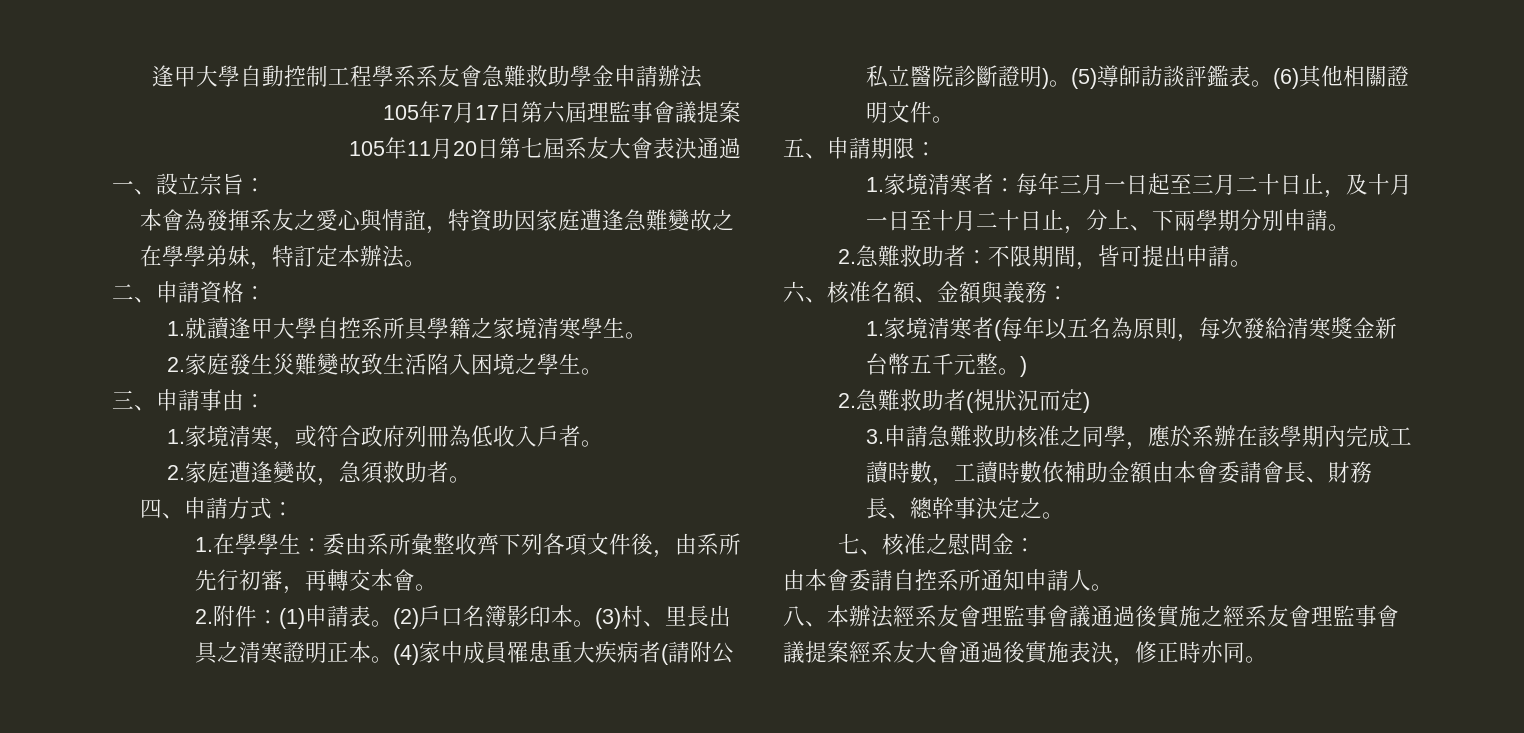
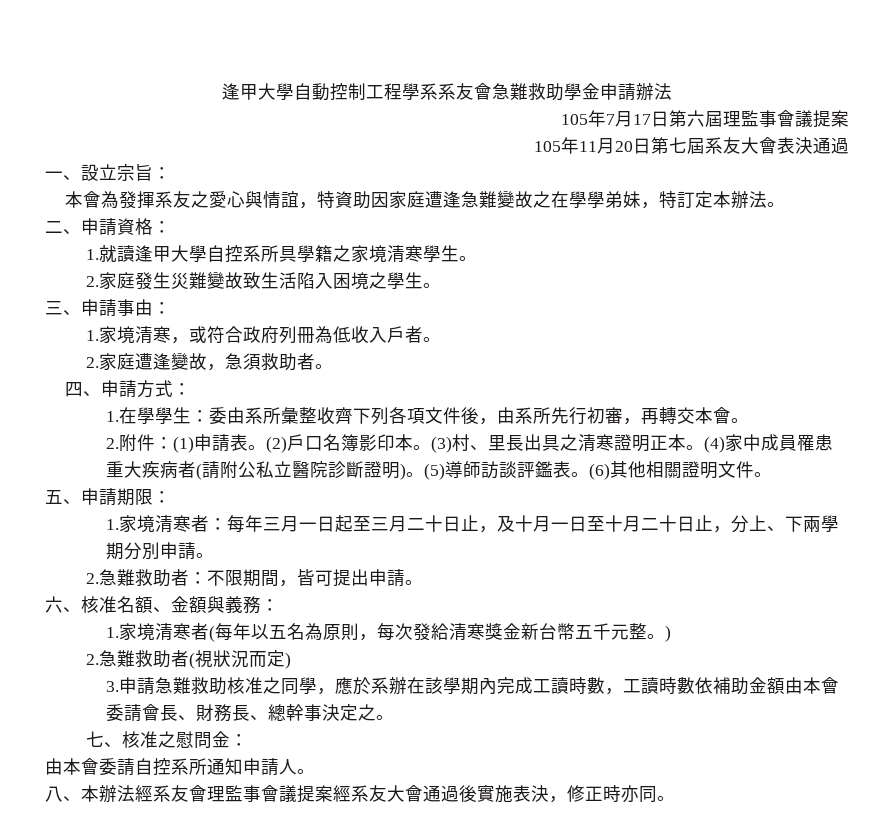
[1091,605,1399,628] [783,641,805,663] 通過後實施之經系友會理監事會議 -> (297, 793) none

